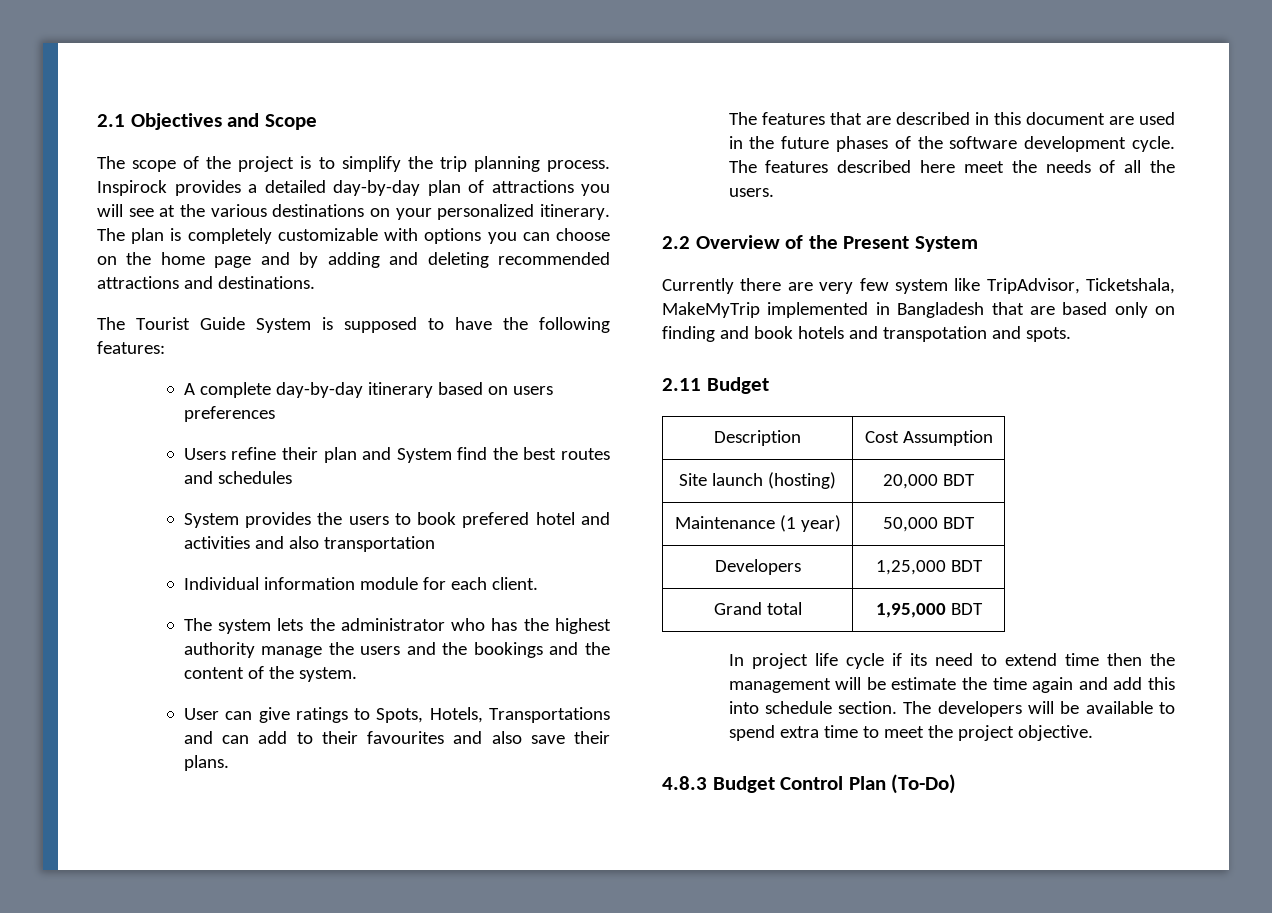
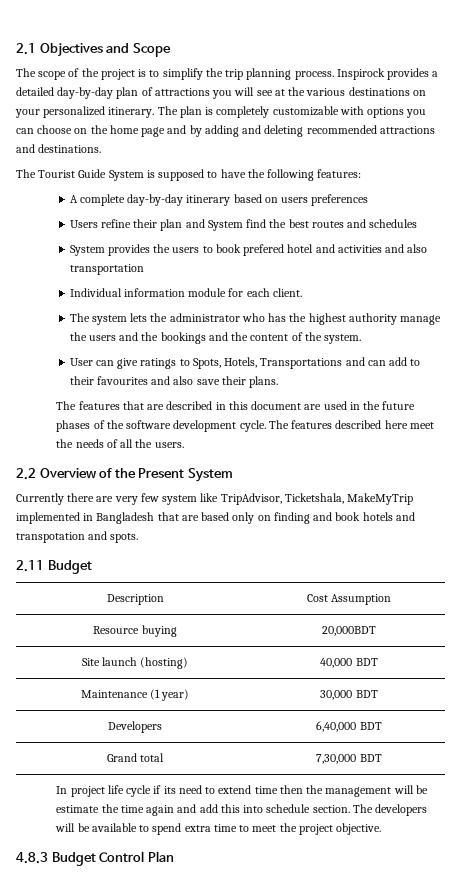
(993, 438) none -> [93,625,177,637] [322,626,376,636] // Resource buying | 20,000BDT
[883,474,939,489] 20,000 -> [320,658,353,668] 40,000
[883,517,939,532] 50,000 -> [320,690,353,700] 30,000
[875,560,946,575] 1,25,000 -> [316,721,357,732] 6,40,000
[875,603,946,618] 1,95,000 -> [316,754,357,764] 7,30,000
[891,774,957,794] (To-Do) -> (174, 856) none

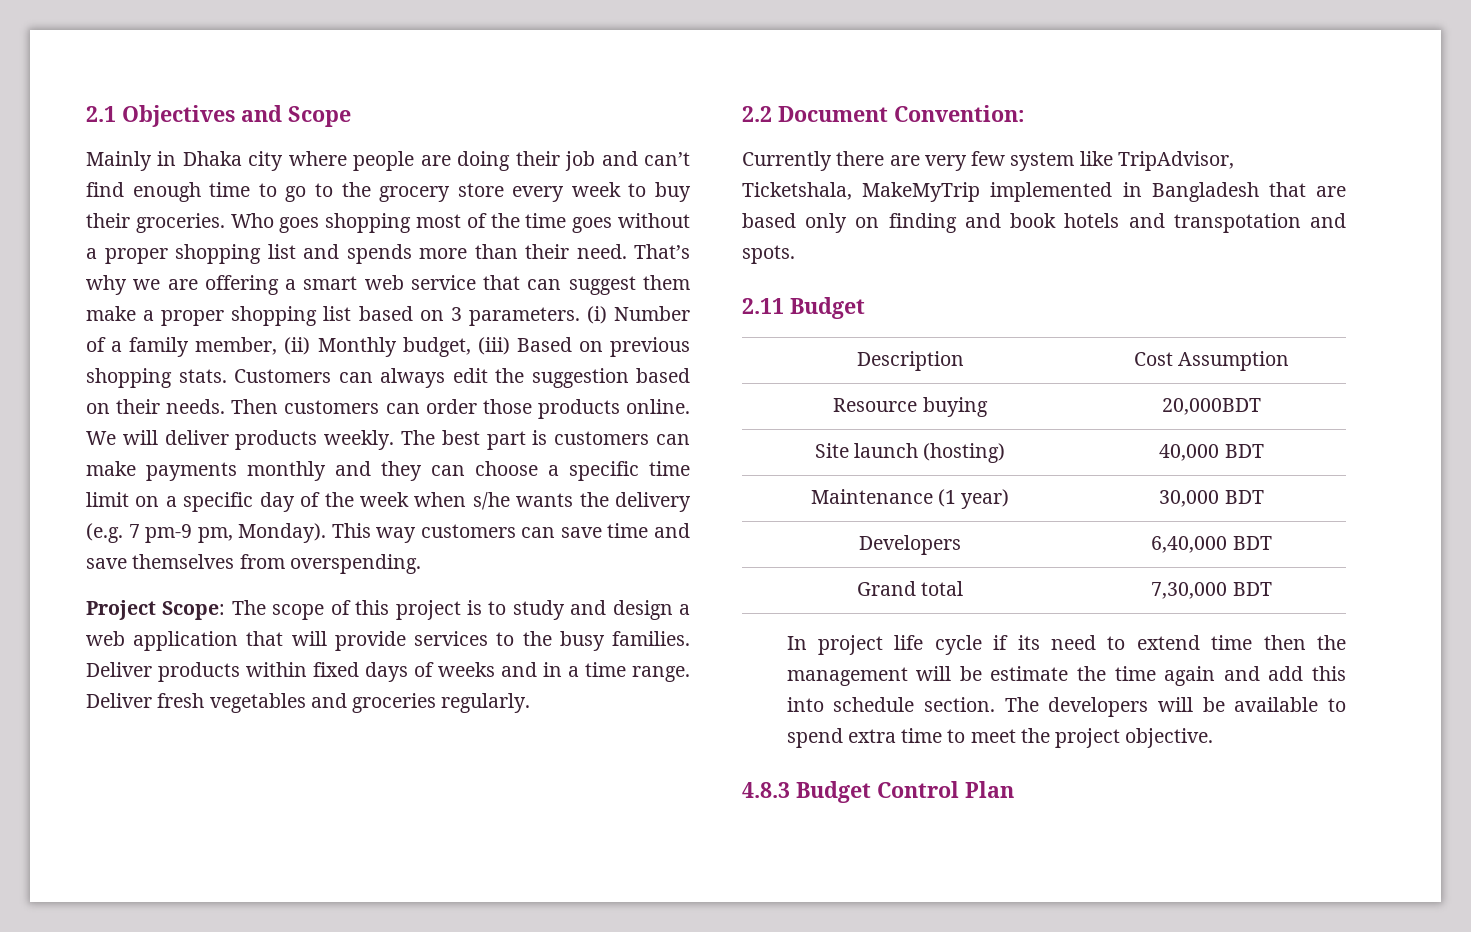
(171, 50) none -> [86,151,690,171] [86,182,691,202] [86,213,690,233] [86,244,690,264] [86,275,690,295] [86,306,691,326] [86,337,691,357] [86,368,690,388] [86,399,690,419] [86,430,690,450] [86,461,690,481] [86,492,691,512] [86,523,690,543] [86,554,421,574] [86,600,226,620] Mainly in Dhaka city where people are doing their job and can’t find enough time to go to the grocery store every week to buy their groceries. Who goes shopping most of the time goes without a proper shopping list and spends more than their need. That’s why we are offering a smart web service that can suggest them make a proper shopping list based on 3 parameters. (i) Number of a family member, (ii) Monthly budget, (iii) Based on previous shopping stats. Customers can always edit the suggestion based on their needs. Then customers can order those products online. We will deliver products weekly. The best part is customers can make payments monthly and they can choose a specific time limit on a specific day of the week when s/he wants the delivery (e.g. 7 pm-9 pm, Monday). This way customers can save time and save themselves from overspending. // Project Scope:
[81,68,99,77] the -> [355,600,390,615] this
[162,68,439,80] [16,87,426,99] [15,106,427,118] [16,125,435,137] [16,144,102,153] [16,169,362,181] [69,194,369,206] [69,219,418,231] [69,244,428,256] [69,264,144,275] [69,288,302,297] [69,313,441,325] [69,332,361,344] [69,357,421,369] [69,376,279,388] [56,401,416,410] [56,420,434,432] [56,439,184,448] [16,468,233,482] simplify the trip planning process. Inspirock provides a detailed day-by-day plan of attractions you will see at the various destinations on your personalized itinerary. The plan is completely customizable with options you can choose on the home page and by adding and deleting recommended attractions and destinations. // The Tourist Guide System is supposed to have the following features: // A complete day-by-day itinerary based on users preferences // Users refine their plan and System find the best routes and schedules // System provides the users to book prefered hotel and activities and also transportation // Individual information module for each client. // The system lets the administrator who has the highest authority manage the users and the bookings and the content of the system. // User can give ratings to Spots, Hotels, Transportations and can add to their favourites and also save their plans. // The features that are described in this document are used in the future phases of the software development cycle. The features described here meet the needs of all the users. // 2.2 Overview of the Present System -> [512,600,690,620] [86,631,690,651] [86,662,690,682] [86,693,531,713] [742,105,1025,122] study and design a web application that will provide services to the busy families. Deliver products within fixed days of weeks and in a time range. Deliver fresh vegetables and groceries regularly. // 2.2 Document Convention:

